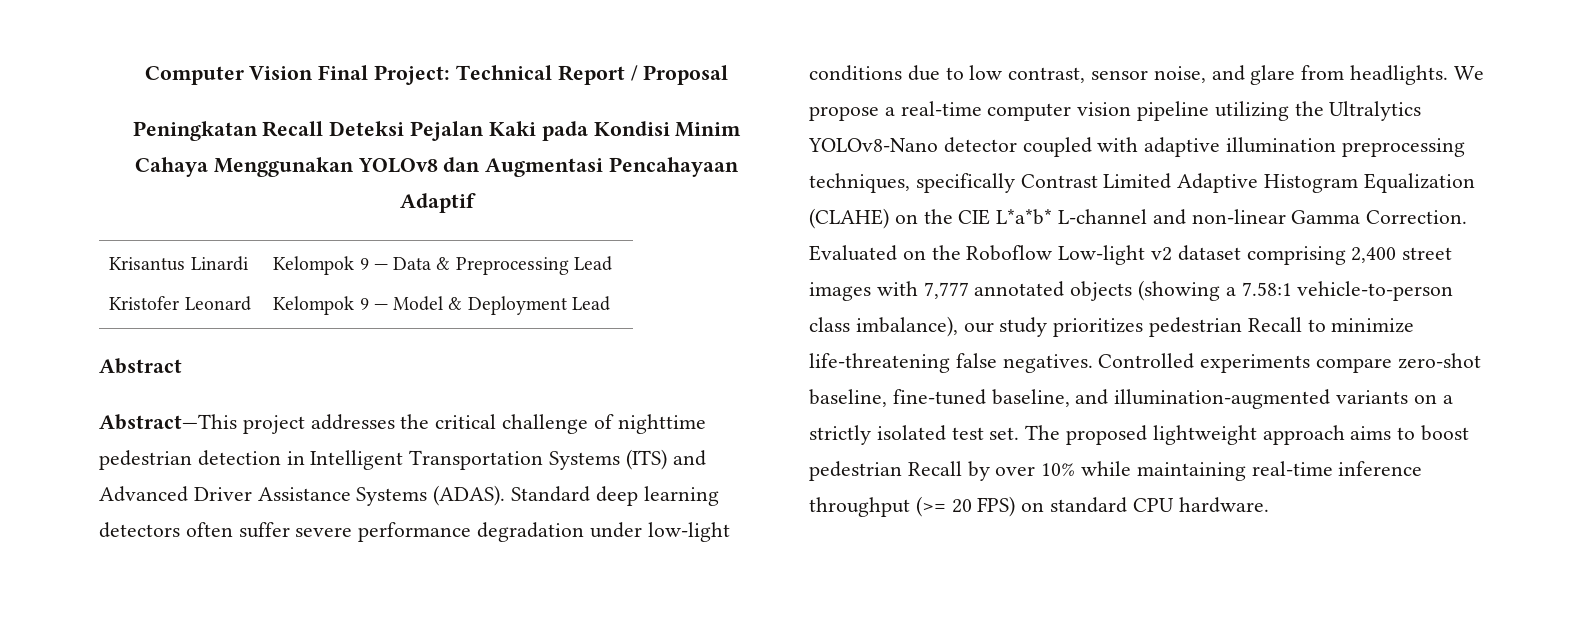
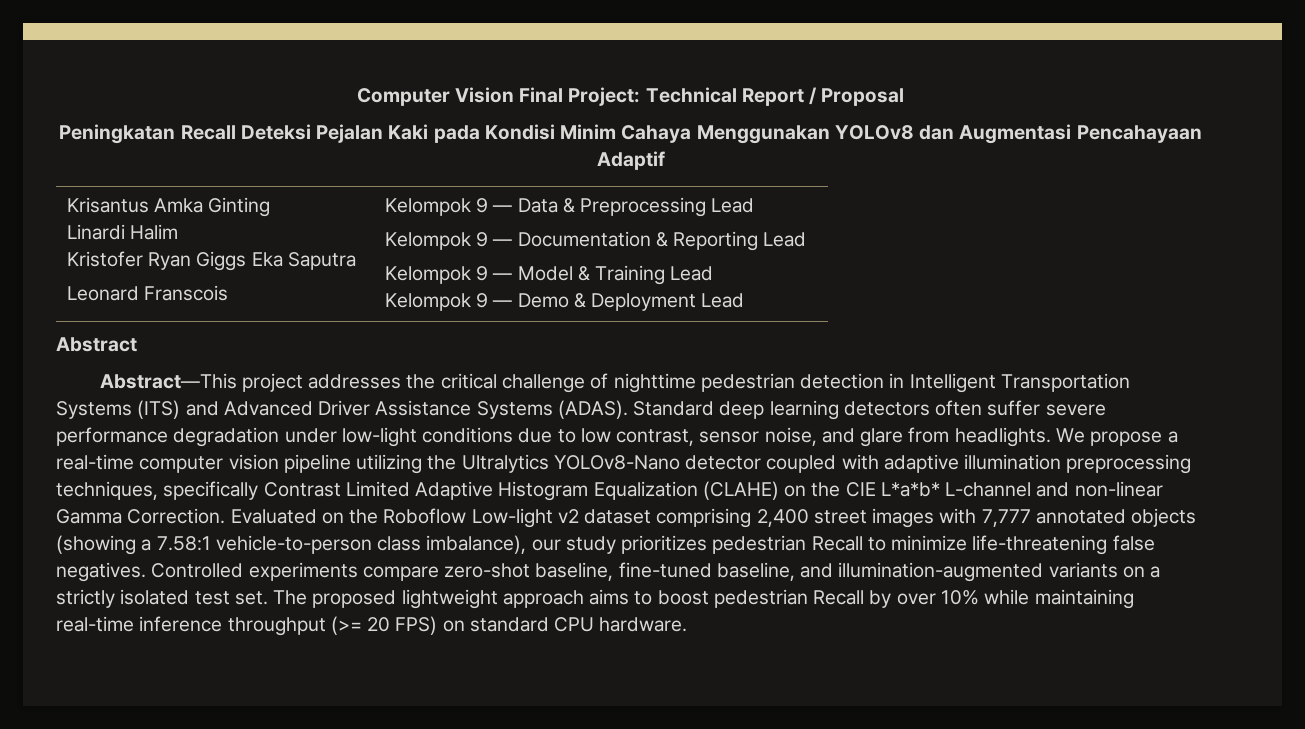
(186, 264) none -> [154,197,271,217] Amka Ginting //
(249, 263) none -> [130,224,179,240] Halim
(180, 303) none -> [148,251,356,271] Ryan Giggs Eka Saputra //
(251, 303) none -> [144,285,229,301] Franscois
(612, 263) none -> [384,231,807,251] // Kelompok 9 — Documentation & Reporting Lead
(463, 303) none -> [595,265,714,285] [384,293,586,311] Training Lead // Kelompok 9 — Demo &

